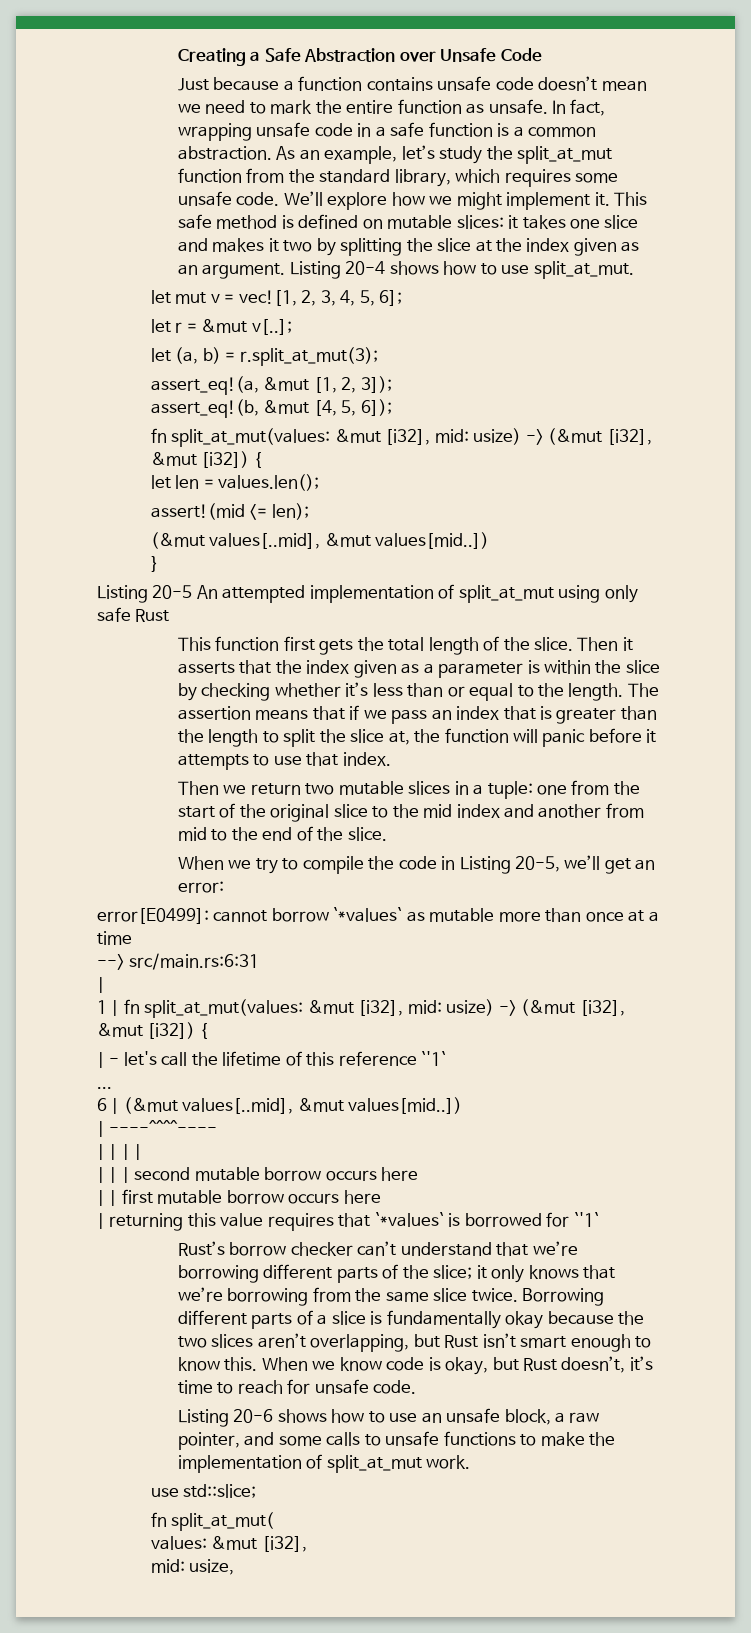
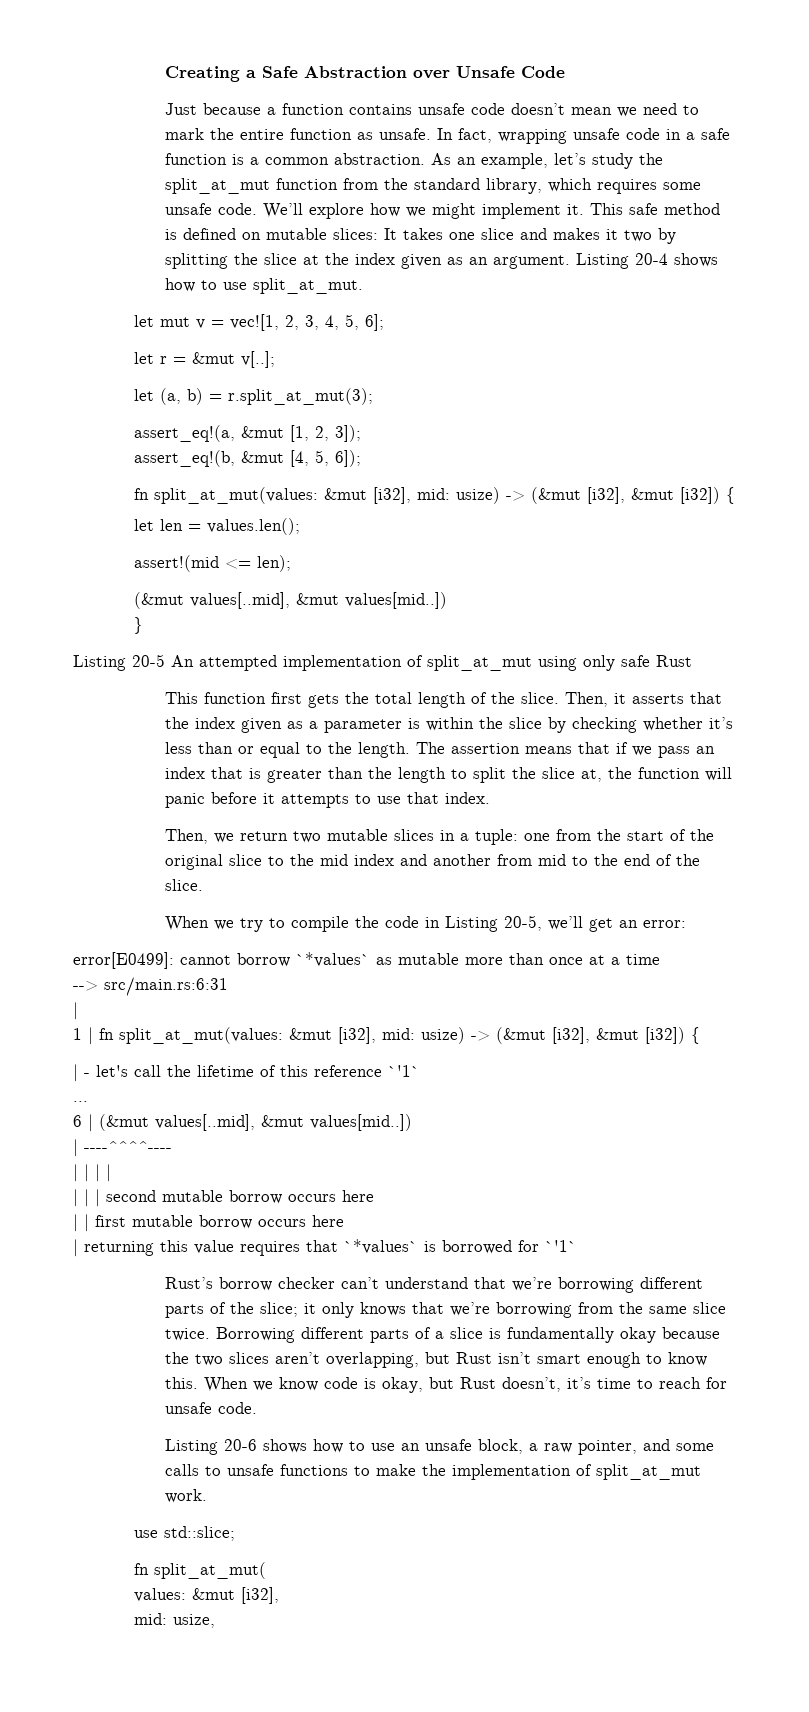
[508,215,519,229] it -> [383,228,397,240] It
[577,637,619,651] Then -> [564,692,608,707] Then,
[177,781,219,795] Then -> [164,829,208,844] Then,

